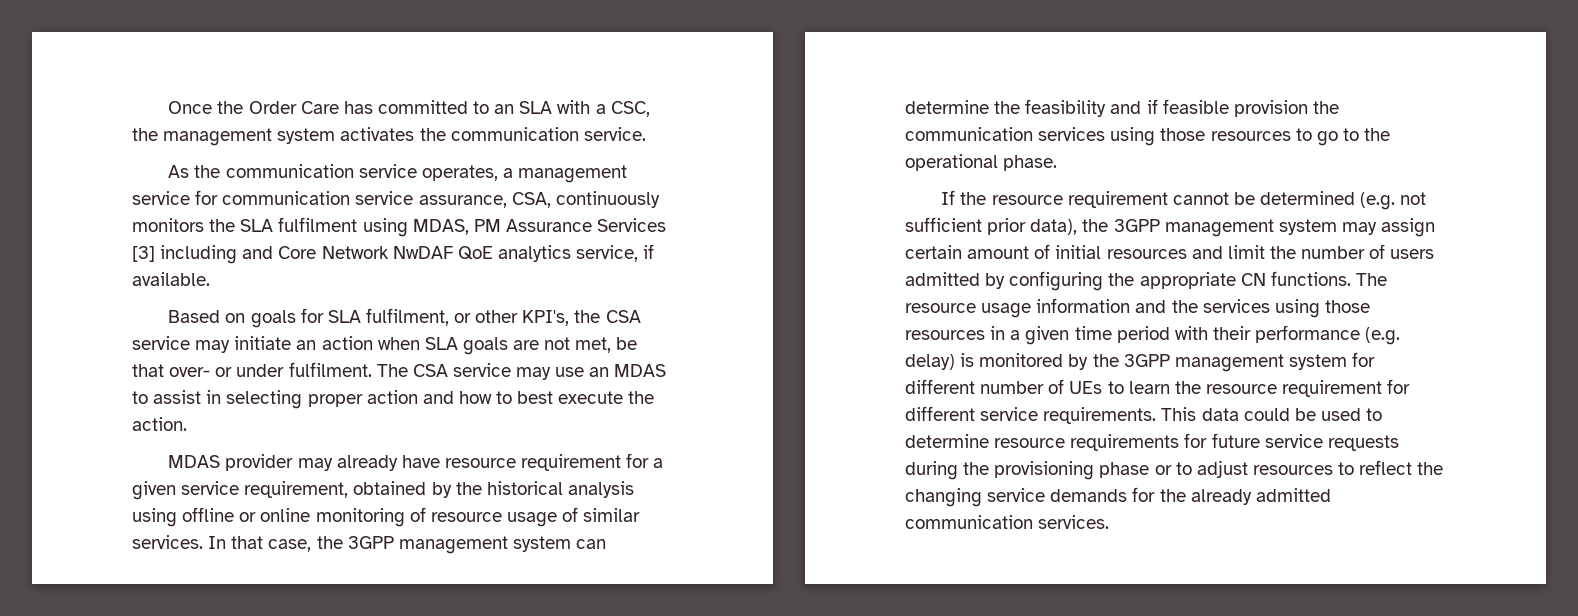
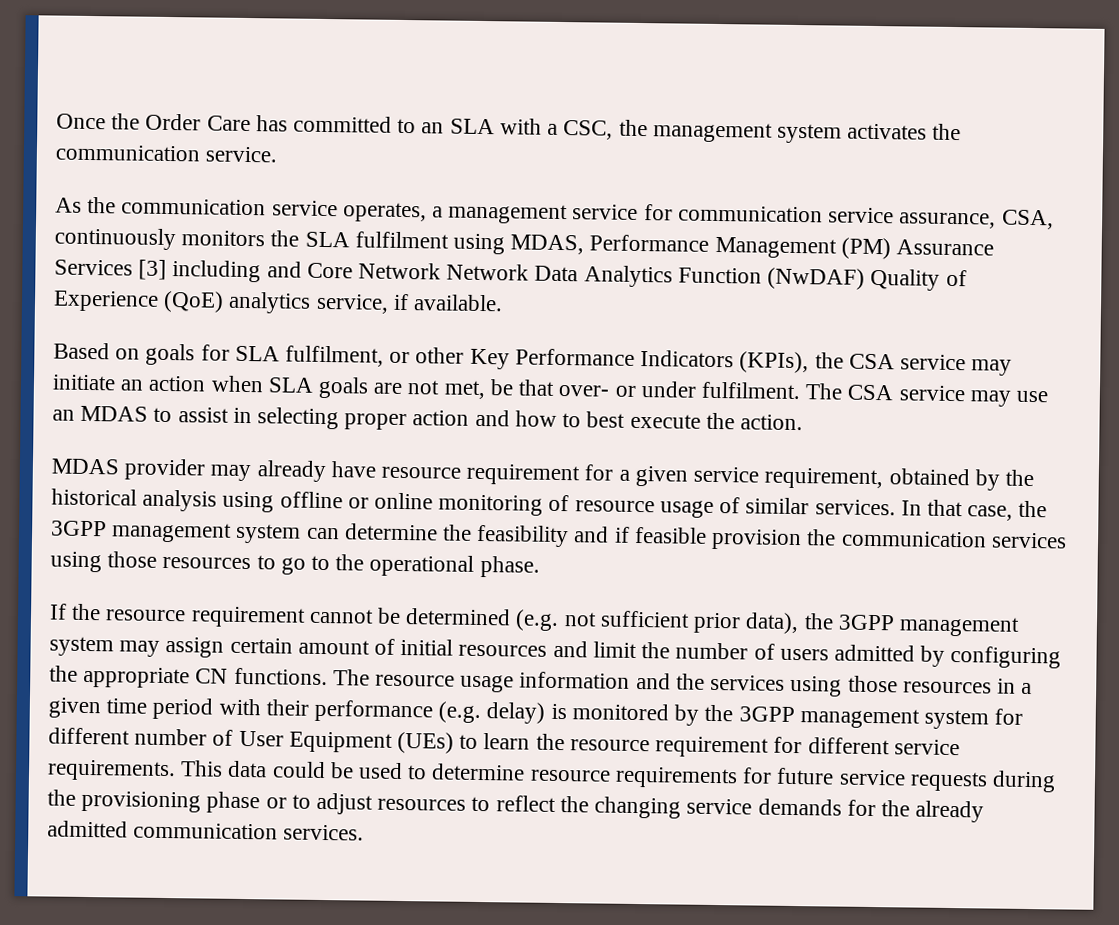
[473,219,501,232] PM -> [589,234,891,260] Performance Management (PM)
[392,246,493,260] NwDAF QoE -> [446,263,967,291] [53,290,225,313] Network Data Analytics Function (NwDAF) Quality of Experience (QoE)
[522,310,570,326] KPI's, -> [469,348,810,374] Key Performance Indicators (KPIs),
[1069,381,1103,394] UEs -> [238,730,455,754] User Equipment (UEs)

